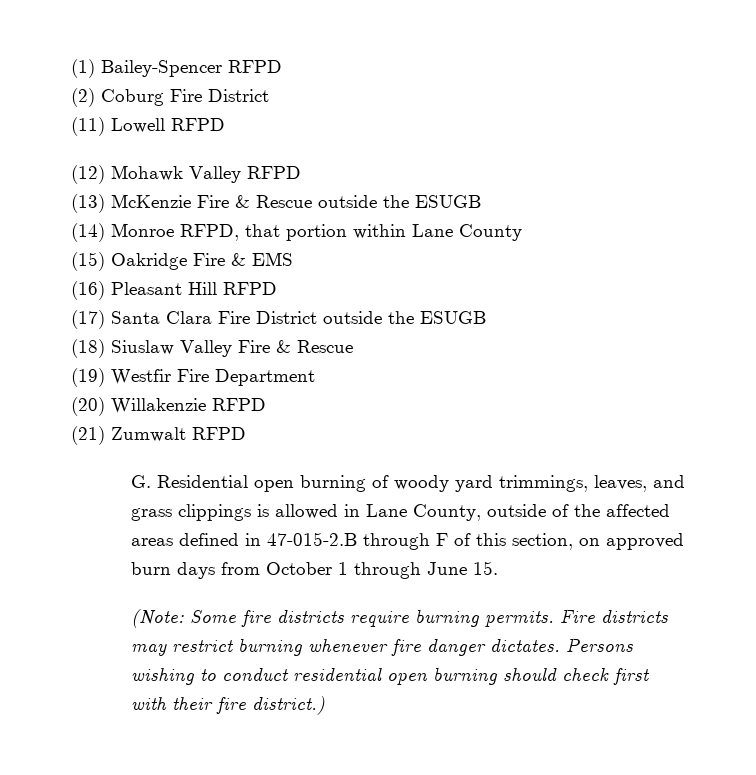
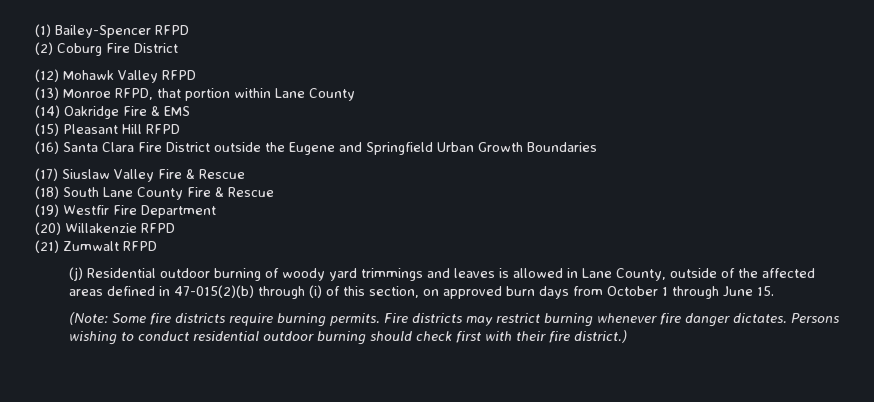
[71,117,225,136] // (11) Lowell RFPD -> (178, 48) none
[111,194,481,208] [71,223,105,242] McKenzie Fire & Rescue outside the ESUGB // (14) -> (59, 93) none
[71,252,105,271] (15) -> [35,105,60,118] (14)
[71,281,105,300] (16) -> [35,123,59,136] (15)
[71,310,105,329] (17) -> [35,141,59,154] (16)
[420,311,486,324] [71,339,232,358] ESUGB // (18) Siuslaw Valley -> [289,142,597,155] [35,168,245,182] [35,186,183,200] Eugene and Springfield Urban Growth Boundaries // (17) Siuslaw Valley Fire & Rescue // (18) South Lane County
[130,475,294,492] G. Residential open -> [68,267,210,281] (j) Residential outdoor
[498,475,685,492] [130,504,251,521] trimmings, leaves, and grass clippings -> [360,268,495,281] trimmings and leaves
[266,532,448,550] 47-015-2.B through F -> [173,285,322,299] 47-015(2)(b) through (i)
[386,673,428,685] open -> [262,331,314,341] outdoor

